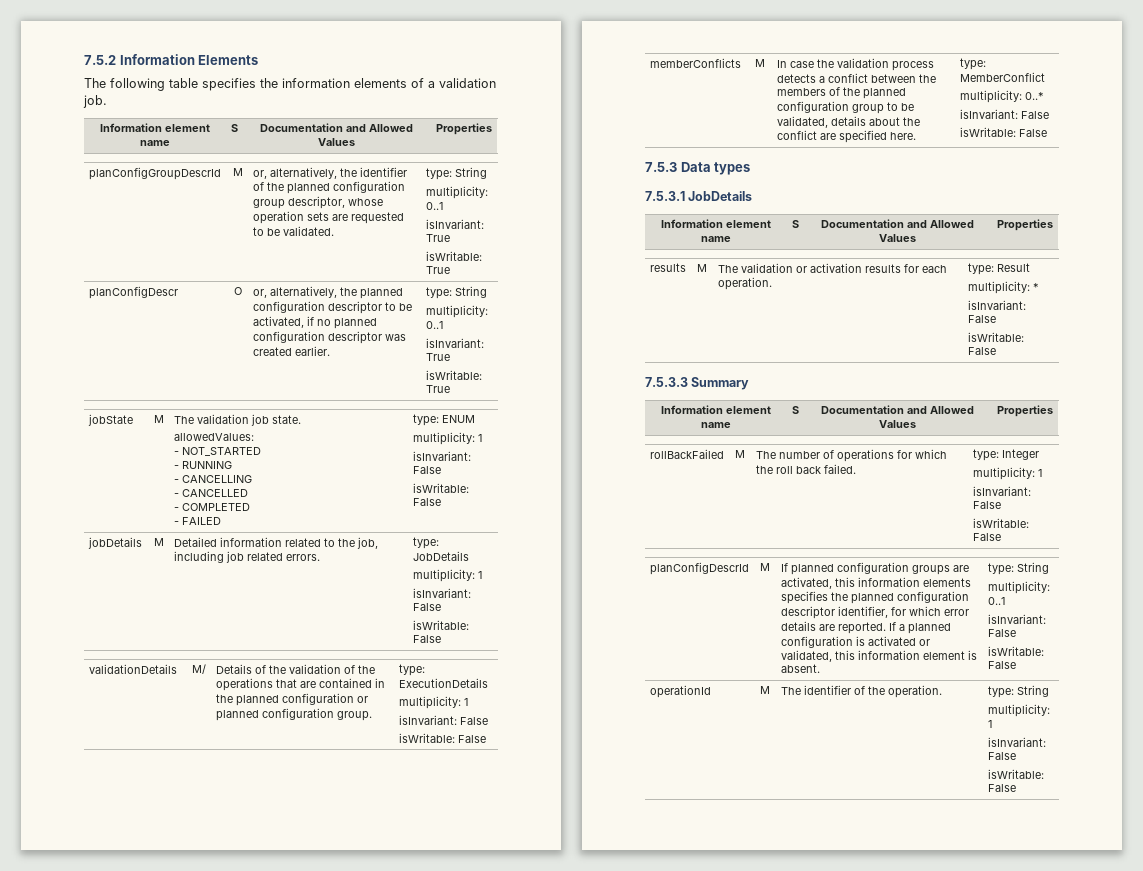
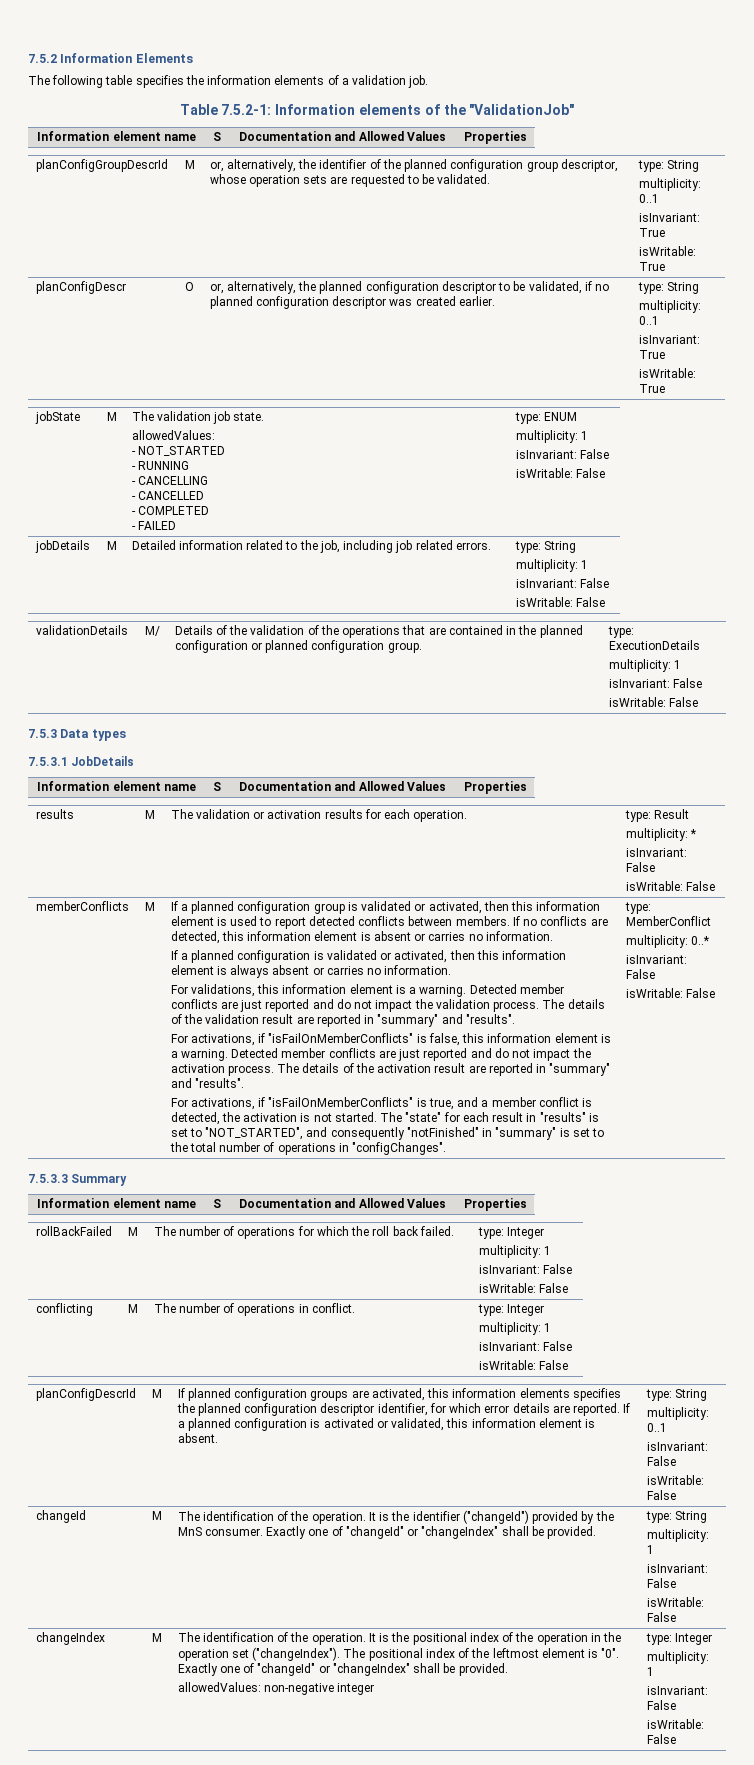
(107, 101) none -> [179,104,575,115] // Table 7.5.2-1: Information elements of the "ValidationJob"
[253,316,305,328] activated, -> [528,281,582,294] validated,
[413,551,470,561] JobDetails -> [543,541,576,553] String
[650,58,742,68] [755,59,765,67] [777,58,935,71] [777,73,937,83] [777,87,907,99] [777,101,915,114] [777,116,921,128] [777,130,917,143] [960,58,987,70] [960,72,1046,82] [960,90,1045,103] [960,109,1050,119] [960,127,1048,137] // memberConflicts | M | In case the validation process detects a conflict between the members of the planned configuration group to be validated, details about the conflict are specified here. | type: MemberConflict // multiplicity: 0..* // isInvariant: False // isWritable: False -> (698, 702) none
(997, 351) none -> [35,901,129,911] [144,902,155,911] [170,901,601,914] [170,916,608,929] [170,931,553,944] [170,950,567,963] [170,965,452,978] [170,984,564,997] [170,999,605,1012] [170,1014,515,1027] [170,1033,611,1046] [170,1048,591,1061] [170,1063,611,1076] [170,1078,244,1088] [170,1097,593,1110] [170,1112,599,1125] [170,1127,605,1140] [169,1142,447,1155] [624,902,651,914] [625,916,711,926] [625,935,709,948] [625,955,687,964] [625,969,655,979] [625,988,715,998] // memberConflicts | M | If a planned configuration group is validated or activated, then this information element is used to report detected conflicts between members. If no conflicts are detected, this information element is absent or carries no information. // If a planned configuration is validated or activated, then this information element is always absent or carries no information. // For validations, this information element is a warning. Detected member conflicts are just reported and do not impact the validation process. The details of the validation result are reported in "summary" and "results". // For activations, if "isFailOnMemberConflicts" is false, this information element is a warning. Detected member conflicts are just reported and do not impact the activation process. The details of the activation result are reported in "summary" and "results". // For activations, if "isFailOnMemberConflicts" is true, and a member conflict is detected, the activation is not started. The "state" for each result in "results" is set to "NOT_STARTED", and consequently "notFinished" in "summary" is set to the total number of operations in "configChanges". | type: MemberConflict // multiplicity: 0..* // isInvariant: False // isWritable: False
(1002, 537) none -> [35,1303,93,1316] [127,1304,138,1313] [153,1303,355,1316] [477,1304,544,1316] [478,1322,551,1335] [478,1341,572,1351] [478,1360,568,1370] // conflicting | M | The number of operations in conflict. | type: Integer // multiplicity: 1 // isInvariant: False // isWritable: False
[650,685,712,698] [760,686,771,694] [781,685,943,698] [988,685,1050,698] [988,704,1051,717] [988,720,993,728] [988,737,1047,747] [988,752,1017,760] [988,769,1045,779] [988,784,1017,792] operationId | M | The identifier of the operation. | type: String // multiplicity: 1 // isInvariant: False // isWritable: False -> [35,1510,86,1523] [151,1511,162,1520] [177,1510,614,1524] [177,1526,597,1539] [645,1511,707,1523] [646,1529,709,1542] [646,1545,654,1554] [646,1564,708,1573] [646,1578,676,1588] [646,1597,704,1607] [646,1612,676,1622] [35,1632,105,1645] [151,1633,162,1642] [177,1632,622,1645] [177,1647,620,1661] [177,1663,508,1676] [177,1682,375,1695] [645,1633,712,1645] [646,1651,709,1664] [646,1667,654,1676] [646,1686,708,1695] [646,1700,676,1710] [646,1719,704,1729] [646,1734,676,1744] changeId | M | The identification of the operation. It is the identifier ("changeId") provided by the MnS consumer. Exactly one of "changeId" or "changeIndex" shall be provided. | type: String // multiplicity: 1 // isInvariant: False // isWritable: False // changeIndex | M | The identification of the operation. It is the positional index of the operation in the operation set ("changeIndex"). The positional index of the leftmost element is "0". Exactly one of "changeId" or "changeIndex" shall be provided. // allowedValues: non-negative integer | type: Integer // multiplicity: 1 // isInvariant: False // isWritable: False

